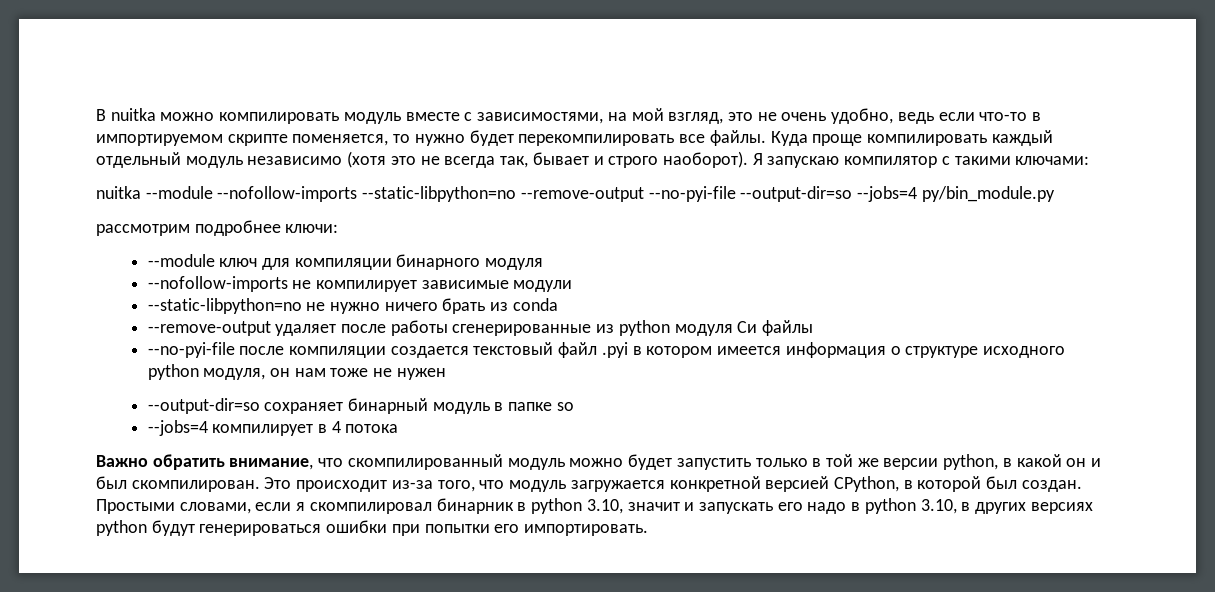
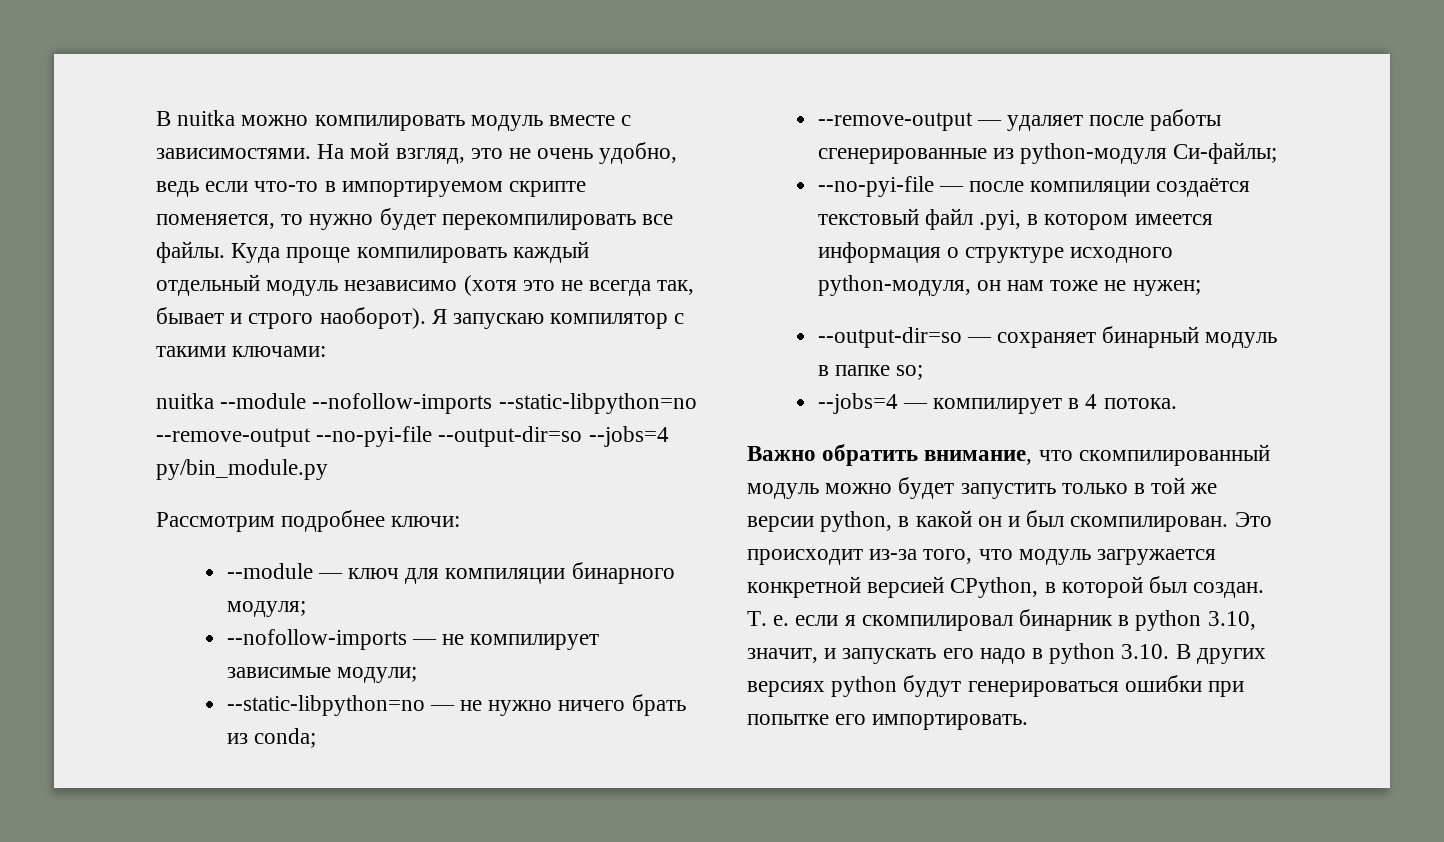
[477,112,627,124] зависимостями, на -> [156,144,345,159] зависимостями. На
[96,224,190,236] рассмотрим -> [156,512,275,532] Рассмотрим
(215, 260) none -> [317,573,343,579] —
[485,258,544,270] [147,276,288,292] модуля // --nofollow-imports -> [226,601,306,617] [226,629,437,650] модуля; // --nofollow-imports —
[513,280,573,292] [147,298,302,314] модули // --static-libpython=no -> [336,667,417,683] [226,695,455,716] модули; // --static-libpython=no —
[512,298,558,311] [147,321,271,336] conda // --remove-output -> [253,728,316,748] [817,112,1002,131] conda; // --remove-output —
[618,320,814,336] [147,342,235,358] python модуля Си файлы // --no-pyi-file -> [1020,142,1278,164] [817,176,964,197] python-модуля Си-файлы; // --no-pyi-file —
[390,346,469,358] создается -> [1156,177,1251,197] создаётся
[601,342,628,358] .pyi -> [979,210,1022,230] .pyi,
[147,364,266,380] python модуля, -> [817,275,971,296] python-модуля,
[396,368,446,380] [147,398,260,414] нужен // --output-dir=so -> [1132,280,1201,296] [817,327,992,348] нужен; // --output-dir=so —
[556,402,574,411] [147,420,208,436] so // --jobs=4 -> [896,365,924,380] [817,393,928,414] so; // --jobs=4 —
[345,424,399,433] потока -> [1103,398,1177,409] потока.
[96,499,251,514] Простыми словами, -> [747,611,790,626] Т. е.
[627,502,680,511] значит -> [747,648,818,663] значит,
[920,499,971,514] 3.10, в -> [1121,644,1191,659] 3.10. В
[424,524,490,533] попытки -> [747,714,829,725] попытке

